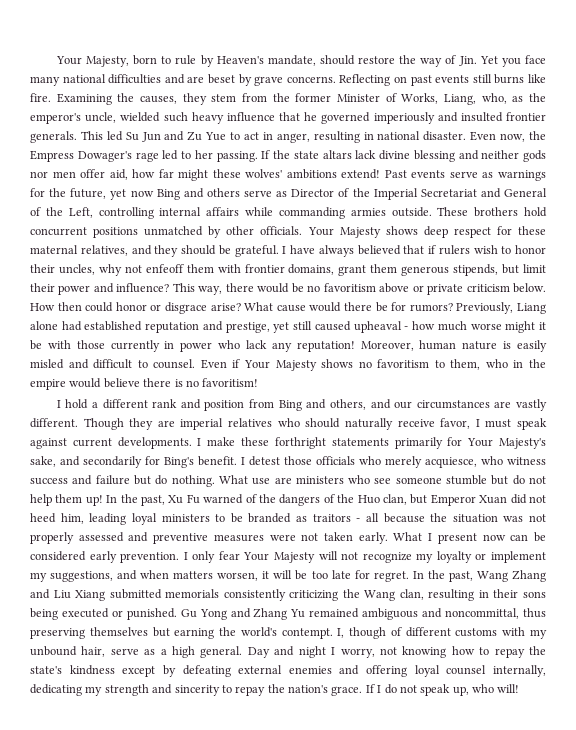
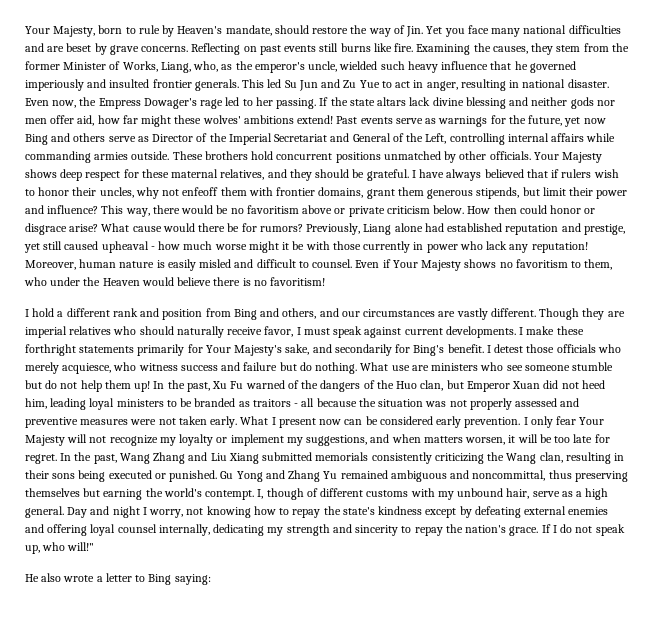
[513,359,546,368] [30,379,66,390] in the empire -> [50,277,140,286] under the Heaven
[497,684,520,693] will! -> [67,542,95,551] [25,573,211,585] will!" // He also wrote a letter to Bing saying:

